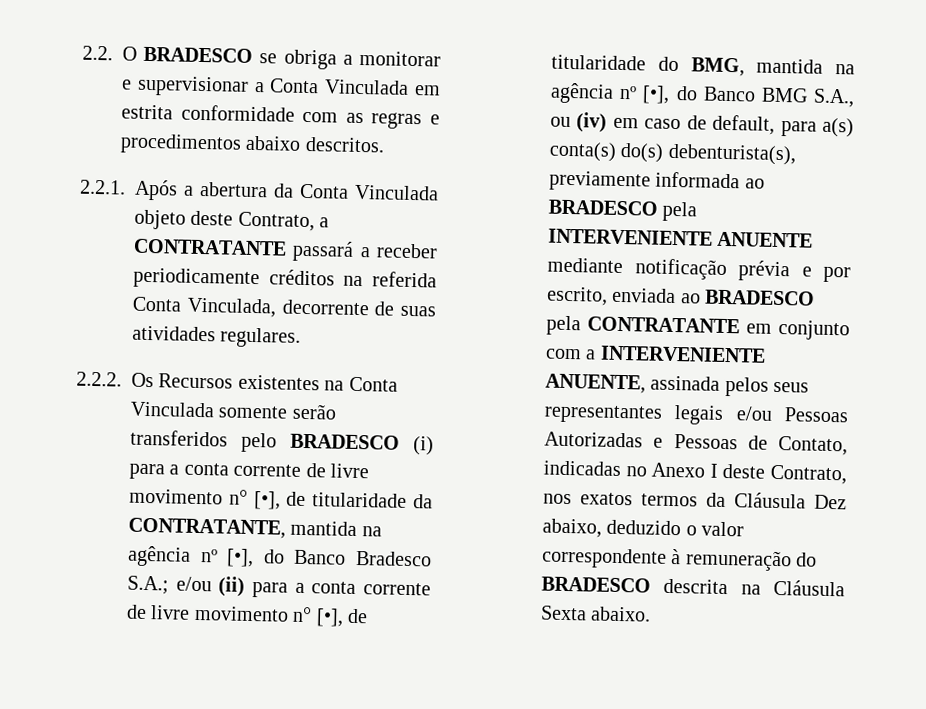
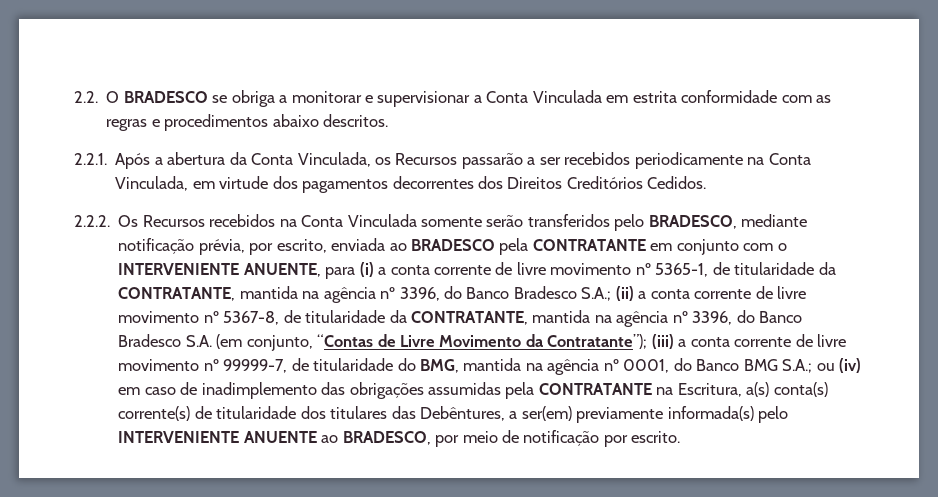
[354,184,439,201] [134,209,330,232] [133,238,438,262] [133,267,438,290] [132,296,436,318] [132,325,302,348] Vinculada objeto deste Contrato, a CONTRATANTE passará a receber periodicamente créditos na referida Conta Vinculada, decorrente de suas atividades regulares. -> [297,152,811,169] [115,176,707,193] Vinculada, os Recursos passarão a ser recebidos periodicamente na Conta Vinculada, em virtude dos pagamentos decorrentes dos Direitos Creditórios Cedidos.
[237,374,320,391] existentes -> [209,214,276,227] recebidos
[290,433,434,456] [129,462,369,480] [129,488,434,510] [128,517,382,539] [127,545,432,568] [127,575,432,598] [126,604,368,627] [551,54,855,77] [550,82,855,108] [550,112,854,138] [549,141,797,166] [549,170,765,192] [548,199,698,222] [548,228,814,248] [547,257,812,282] BRADESCO (i) para a conta corrente de livre movimento n° [•], de titularidade da CONTRATANTE, mantida na agência nº [•], do Banco Bradesco S.A.; e/ou (ii) para a conta corrente de livre movimento n° [•], de titularidade do BMG, mantida na agência nº [•], do Banco BMG S.A., ou (iv) em caso de default, para a(s) conta(s) do(s) debenturista(s), previamente informada ao BRADESCO pela INTERVENIENTE ANUENTE mediante notificação prévia e -> [648,214,808,229] [118,238,245,255] BRADESCO, mediante notificação prévia,
[585,349,597,360] a -> [777,243,787,251] o
[650,375,810,397] [544,404,849,425] [544,431,848,456] [543,460,847,485] [543,492,847,510] [542,518,745,538] [541,547,818,572] [541,576,845,597] [540,605,652,622] assinada pelos seus representantes legais e/ou Pessoas Autorizadas e Pessoas de Contato, indicadas no Anexo I deste Contrato, nos exatos termos da Cláusula Dez abaixo, deduzido o valor correspondente à remuneração do BRADESCO descrita na Cláusula Sexta abaixo. -> [325,262,836,279] [118,286,807,303] [118,310,803,327] [118,334,847,351] [118,358,861,375] [118,382,828,399] [118,406,789,423] [118,430,681,447] para (i) a conta corrente de livre movimento nº 5365-1, de titularidade da CONTRATANTE, mantida na agência nº 3396, do Banco Bradesco S.A.; (ii) a conta corrente de livre movimento nº 5367-8, de titularidade da CONTRATANTE, mantida na agência nº 3396, do Banco Bradesco S.A. (em conjunto, “Contas de Livre Movimento da Contratante”); (iii) a conta corrente de livre movimento nº 99999-7, de titularidade do BMG, mantida na agência nº 0001, do Banco BMG S.A.; ou (iv) em caso de inadimplemento das obrigações assumidas pela CONTRATANTE na Escritura, a(s) conta(s) corrente(s) de titularidade dos titulares das Debêntures, a ser(em) previamente informada(s) pelo INTERVENIENTE ANUENTE ao BRADESCO, por meio de notificação por escrito.

